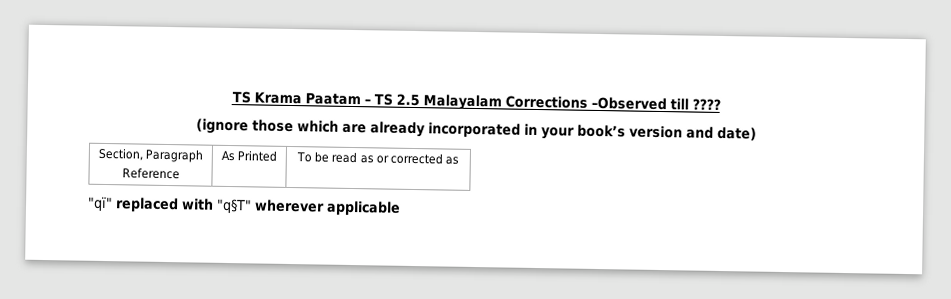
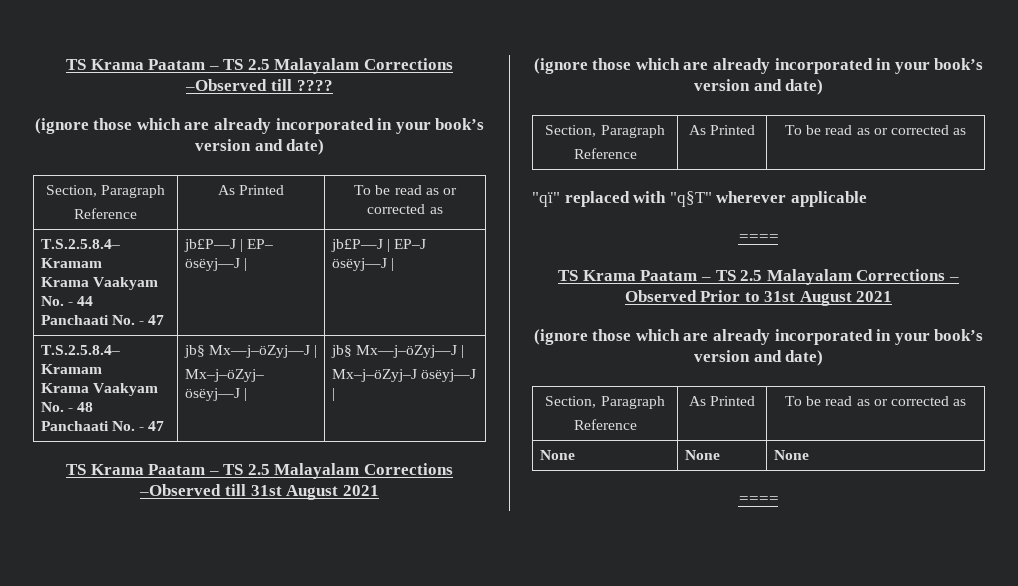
(460, 160) none -> [40,239,120,249] [40,258,102,268] [40,277,158,290] [40,296,94,306] [40,315,165,325] [183,239,274,252] [184,258,247,271] [330,239,427,252] [331,258,394,271] [40,345,120,355] [40,364,102,374] [40,383,158,396] [40,402,94,412] [40,421,165,431] [183,345,318,358] [184,369,264,382] [184,388,247,401] [330,345,465,358] [331,369,476,382] [331,388,335,401] [65,463,454,479] [139,484,379,500] [533,58,984,74] [693,79,824,95] [545,125,665,138] [573,148,637,159] [688,125,756,135] [784,125,967,135] // T.S.2.5.8.4– Kramam // Krama Vaakyam No. - 44 // Panchaati No. - 47 | jb£P—J | EP– ösëyj—J | | jb£P—J | EP–J ösëyj—J | // T.S.2.5.8.4– Kramam // Krama Vaakyam No. - 48 // Panchaati No. - 47 | jb§ Mx—j–öZyj—J | // Mx–j–öZyj– ösëyj—J | | jb§ Mx—j–öZyj—J | // Mx–j–öZyj–J ösëyj—J | // TS Krama Paatam – TS 2.5 Malayalam Corrections –Observed till 31st August 2021 // (ignore those which are already incorporated in your book’s version and date) // Section, Paragraph // Reference | As Printed | To be read as or corrected as
(401, 208) none -> [738,234,779,242] [558,269,959,285] [624,290,893,306] [533,329,984,345] [693,350,824,366] [545,396,665,409] [573,419,637,430] [688,396,756,406] [784,396,967,406] [539,450,575,460] [684,450,720,460] [773,450,809,460] [738,496,779,504] // ==== // TS Krama Paatam – TS 2.5 Malayalam Corrections – Observed Prior to 31st August 2021 // (ignore those which are already incorporated in your book’s version and date) // Section, Paragraph // Reference | As Printed | To be read as or corrected as // None | None | None // ====

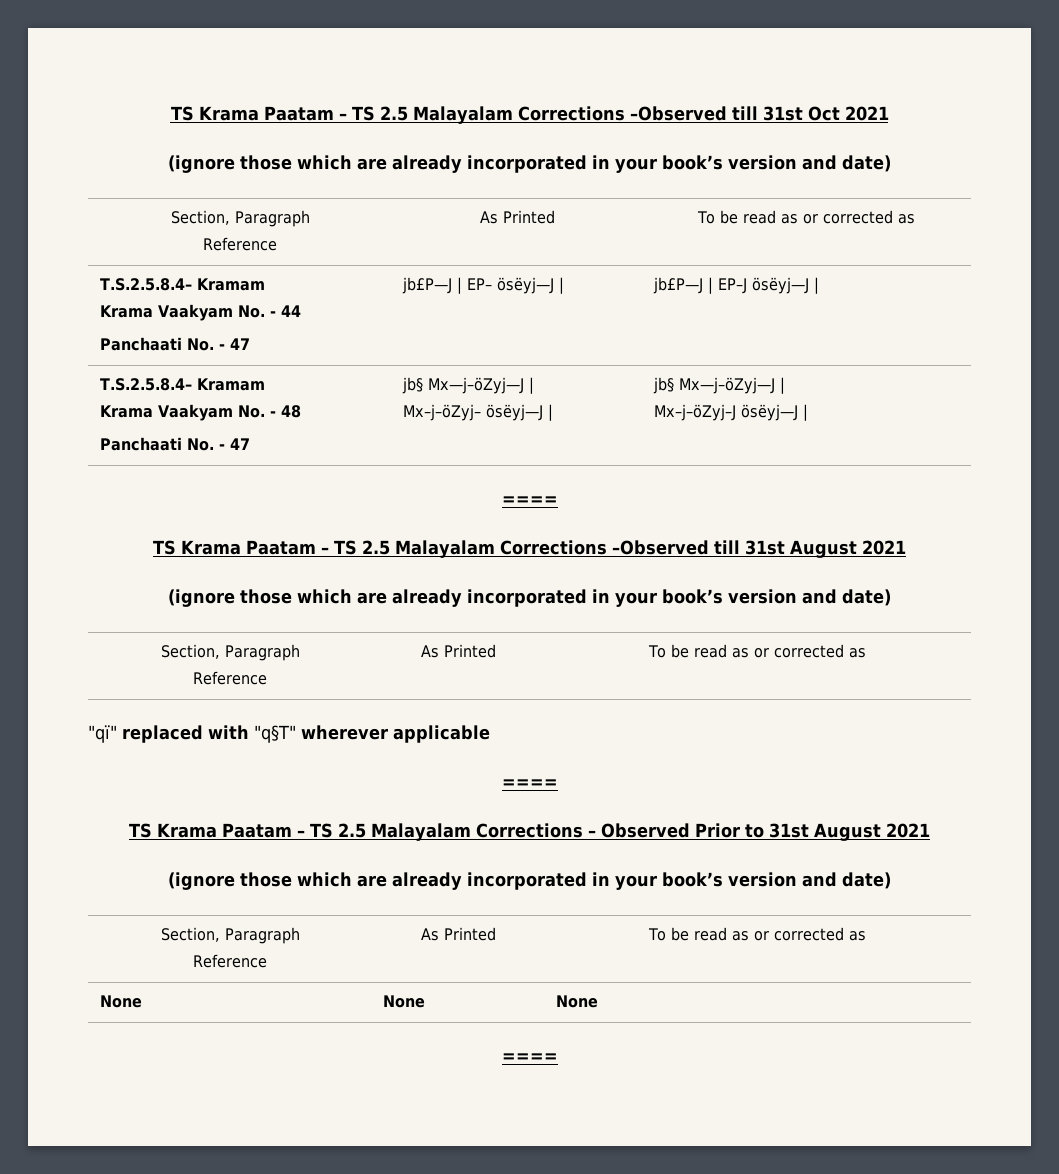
[296,80,333,91] ???? -> [762,106,889,121] 31st Oct 2021
(335, 394) none -> [501,496,558,505] // ====

